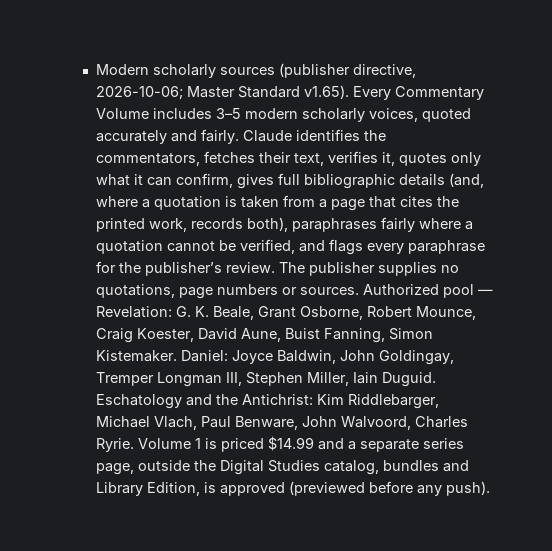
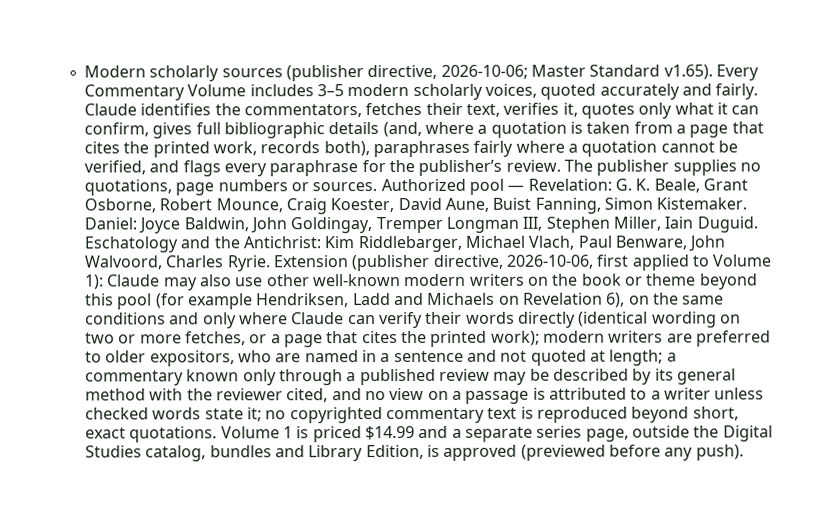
(135, 445) none -> [273,254,773,272] [85,273,758,291] [85,292,725,310] [85,311,741,329] [85,330,771,348] [85,349,677,367] [85,368,736,386] [85,387,765,404] [85,406,739,424] [85,426,218,443] Extension (publisher directive, 2026-10-06, first applied to Volume 1): Claude may also use other well-known modern writers on the book or theme beyond this pool (for example Hendriksen, Ladd and Michaels on Revelation 6), on the same conditions and only where Claude can verify their words directly (identical wording on two or more fetches, or a page that cites the printed work); modern writers are preferred to older expositors, who are named in a sentence and not quoted at length; a commentary known only through a published review may be described by its general method with the reviewer cited, and no view on a passage is attributed to a writer unless checked words state it; no copyrighted commentary text is reproduced beyond short, exact quotations.

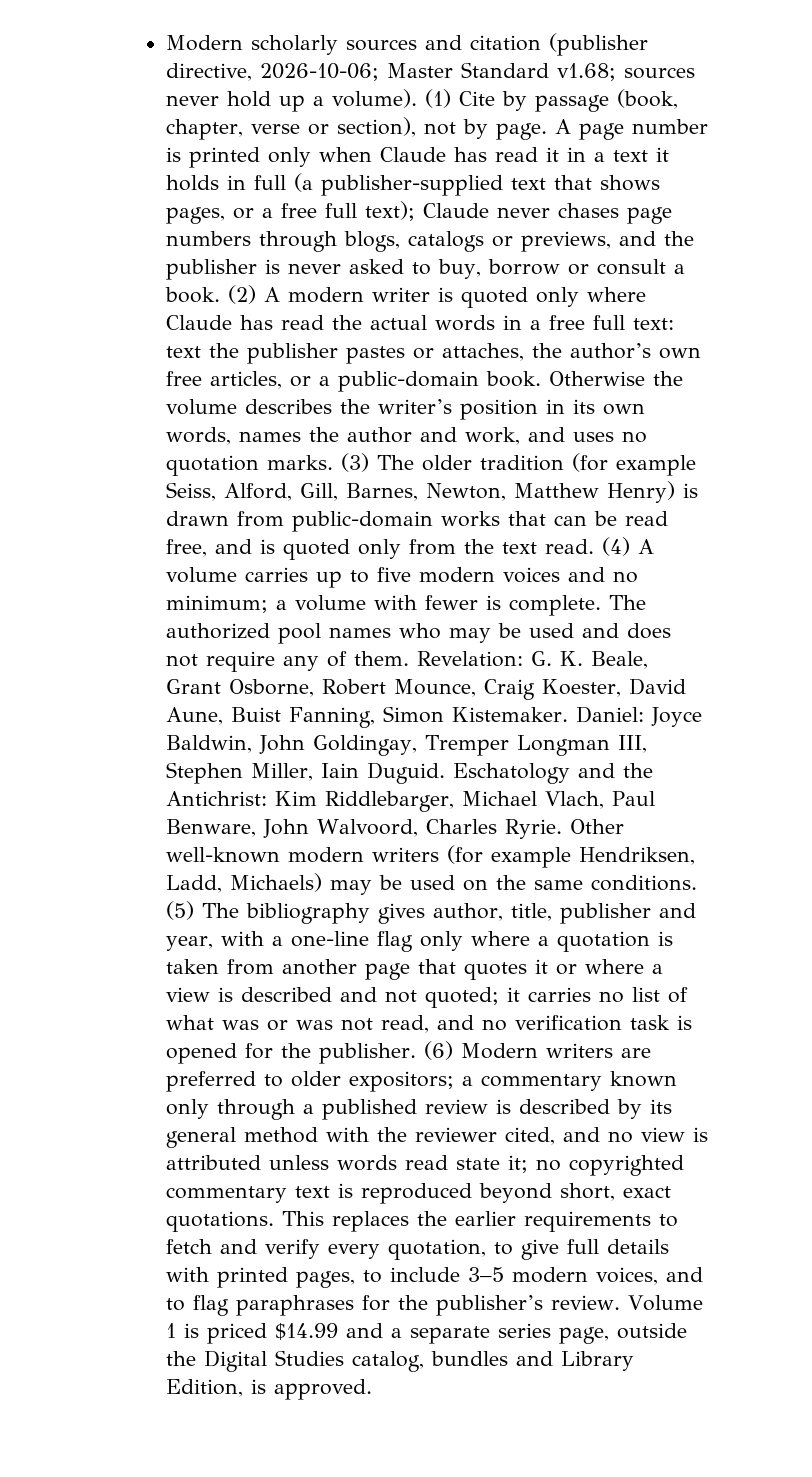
(283, 73) none -> [424,35,541,51] and citation
[663,64,759,81] [84,83,759,101] [84,102,760,119] [84,121,764,139] [84,140,738,158] [84,159,761,177] [84,178,525,196] v1.65). Every Commentary Volume includes 3–5 modern scholarly voices, quoted accurately and fairly. Claude identifies the commentators, fetches their text, verifies it, quotes only what it can confirm, gives full bibliographic details (and, where a quotation is taken from a page that cites the printed work, records both), paraphrases fairly where a quotation cannot be verified, and flags every paraphrase for the publisher’s review. The publisher supplies no quotations, page numbers or sources. Authorized pool — -> [556,63,695,81] [165,89,678,112] [165,117,708,140] [165,147,669,168] [165,173,660,196] [165,201,672,224] [165,231,694,252] [165,259,685,280] [164,285,646,308] [165,315,674,331] [165,343,701,364] [165,371,683,392] [165,399,645,420] [165,427,647,445] [165,453,696,476] [165,481,698,503] [165,511,668,532] [165,537,654,560] [165,567,638,588] [165,595,646,616] [165,623,671,644] [165,651,409,672] v1.68; sources never hold up a volume). (1) Cite by passage (book, chapter, verse or section), not by page. A page number is printed only when Claude has read it in a text it holds in full (a publisher-supplied text that shows pages, or a free full text); Claude never chases page numbers through blogs, catalogs or previews, and the publisher is never asked to buy, borrow or consult a book. (2) A modern writer is quoted only where Claude has read the actual words in a free full text: text the publisher pastes or attaches, the author’s own free articles, or a public-domain book. Otherwise the volume describes the writer’s position in its own words, names the author and work, and uses no quotation marks. (3) The older tradition (for example Seiss, Alford, Gill, Barnes, Newton, Matthew Henry) is drawn from public-domain works that can be read free, and is quoted only from the text read. (4) A volume carries up to five modern voices and no minimum; a volume with fewer is complete. The authorized pool names who may be used and does not require any of them.
[273,254,773,272] [85,273,758,291] [85,292,725,310] [85,311,741,329] [85,330,605,348] Extension (publisher directive, 2026-10-06, first applied to Volume 1): Claude may also use other well-known modern writers on the book or theme beyond this pool (for example Hendriksen, Ladd and Michaels on Revelation 6), on the same conditions and only where Claude can verify their words directly (identical wording on two or more fetches, or a page that cites the printed work); modern -> [569,819,624,834] [165,845,695,868] [165,873,697,895] [165,901,696,924] [165,931,673,952] [165,959,663,980] [165,987,688,1008] [165,1015,692,1033] [165,1041,538,1064] Other well-known modern writers (for example Hendriksen, Ladd, Michaels) may be used on the same conditions. (5) The bibliography gives author, title, publisher and year, with a one-line flag only where a quotation is taken from another page that quotes it or where a view is described and not quoted; it carries no list of what was or was not read, and no verification task is opened for the publisher. (6) Modern
[149,349,664,367] expositors, who are named in a sentence and not quoted at length; -> [348,1071,454,1092] expositors;
[493,368,550,385] may be -> [495,1099,511,1114] is
[427,387,765,404] [85,407,202,420] on a passage is attributed to a writer unless checked words -> [692,1127,708,1142] [165,1155,448,1171] is attributed unless words read
(218, 434) none -> [281,1211,678,1232] [165,1239,669,1260] [165,1267,703,1288] [165,1295,620,1316] This replaces the earlier requirements to fetch and verify every quotation, to give full details with printed pages, to include 3–5 modern voices, and to flag paraphrases for the publisher’s review.
[443,444,744,461] approved (previewed before any push). -> [273,1379,372,1400] approved.

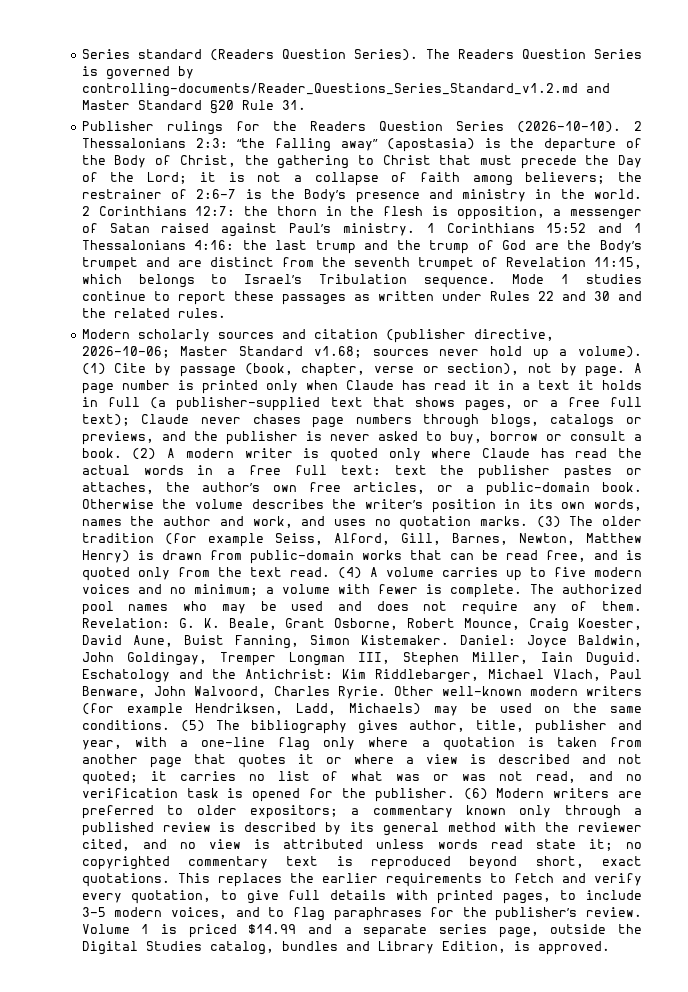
(165, 43) none -> [81,49,642,61] [81,66,194,80] [81,83,610,97] [81,100,306,114] [81,121,642,135] [81,138,642,152] [81,155,643,169] [81,172,642,186] [81,189,643,203] [81,206,643,220] [81,223,642,237] [81,240,642,254] [81,257,643,271] [81,274,642,288] [81,291,642,305] [81,308,226,318] Series standard (Readers Question Series). The Readers Question Series is governed by controlling-documents/Reader_Questions_Series_Standard_v1.2.md and Master Standard §20 Rule 31. // Publisher rulings for the Readers Question Series (2026-10-10). 2 Thessalonians 2:3: “the falling away” (apostasia) is the departure of the Body of Christ, the gathering to Christ that must precede the Day of the Lord; it is not a collapse of faith among believers; the restrainer of 2:6–7 is the Body’s presence and ministry in the world. 2 Corinthians 12:7: the thorn in the flesh is opposition, a messenger of Satan raised against Paul’s ministry. 1 Corinthians 15:52 and 1 Thessalonians 4:16: the last trump and the trump of God are the Body’s trumpet and are distinct from the seventh trumpet of Revelation 11:15, which belongs to Israel’s Tribulation sequence. Mode 1 studies continue to report these passages as written under Rules 22 and 30 and the related rules. //

